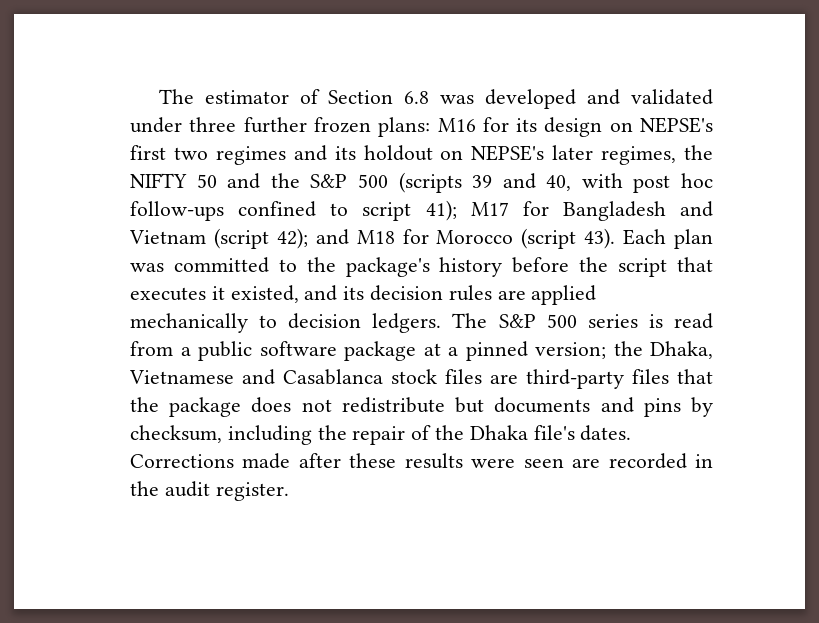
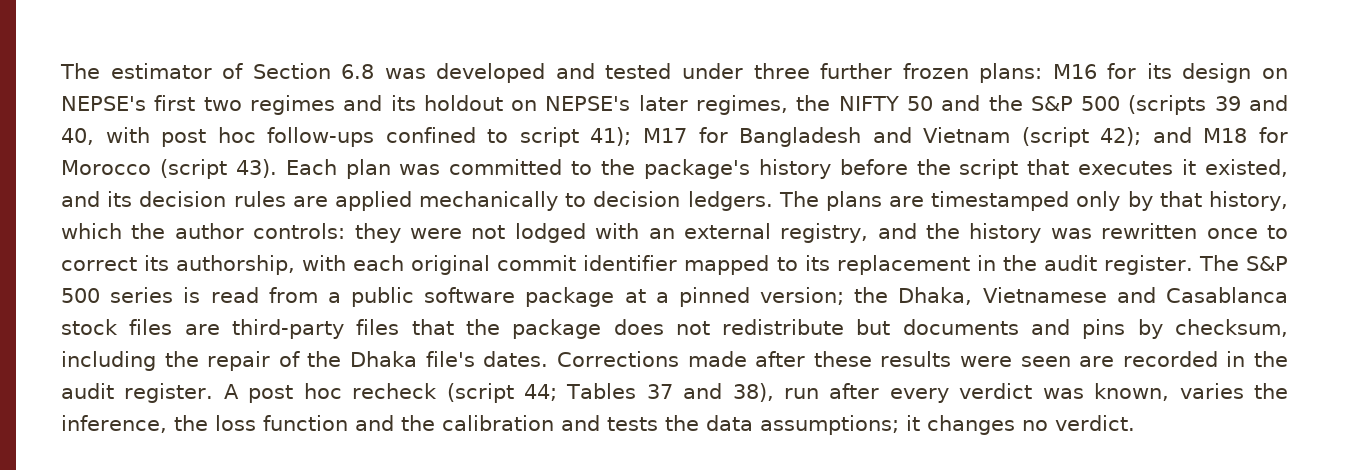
[630,89,713,105] validated -> [605,63,672,79] tested
(488, 320) none -> [825,191,1288,211] [61,223,1289,243] [61,255,1239,275] plans are timestamped only by that history, which the author controls: they were not lodged with an external registry, and the history was rewritten once to correct its authorship, with each original commit identifier mapped to its replacement in the audit register. The
(289, 491) none -> [223,383,1288,403] [61,415,1135,435] A post hoc recheck (script 44; Tables 37 and 38), run after every verdict was known, varies the inference, the loss function and the calibration and tests the data assumptions; it changes no verdict.

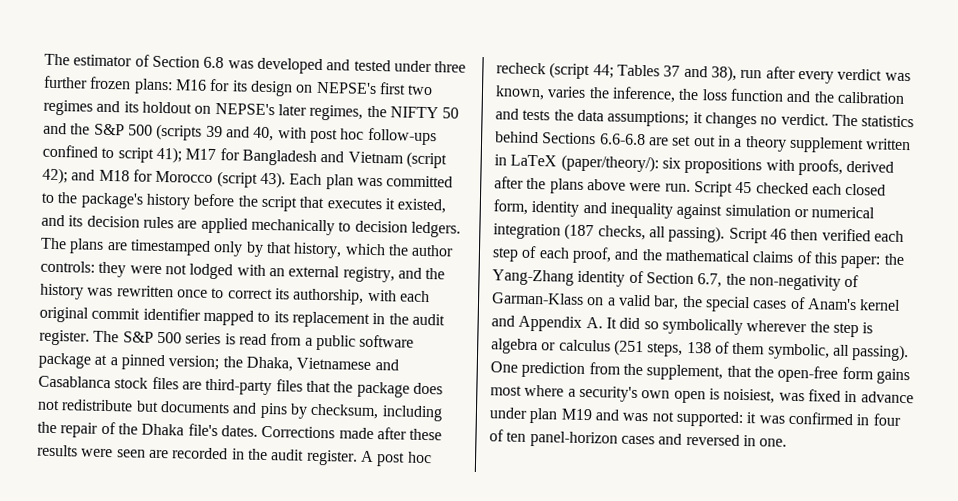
(1135, 423) none -> [831,114,915,128] [495,131,912,154] [494,154,895,176] [494,176,887,197] [493,199,876,220] [493,223,904,244] [492,245,905,269] [492,269,860,291] [492,292,902,313] [491,315,874,338] [491,338,910,362] [490,361,910,385] [490,384,914,404] [489,407,901,428] [489,429,788,448] The statistics behind Sections 6.6-6.8 are set out in a theory supplement written in LaTeX (paper/theory/): six propositions with proofs, derived after the plans above were run. Script 45 checked each closed form, identity and inequality against simulation or numerical integration (187 checks, all passing). Script 46 then verified each step of each proof, and the mathematical claims of this paper: the Yang-Zhang identity of Section 6.7, the non-negativity of Garman-Klass on a valid bar, the special cases of Anam's kernel and Appendix A. It did so symbolically wherever the step is algebra or calculus (251 steps, 138 of them symbolic, all passing). One prediction from the supplement, that the open-free form gains most where a security's own open is noisiest, was fixed in advance under plan M19 and was not supported: it was confirmed in four of ten panel-horizon cases and reversed in one.

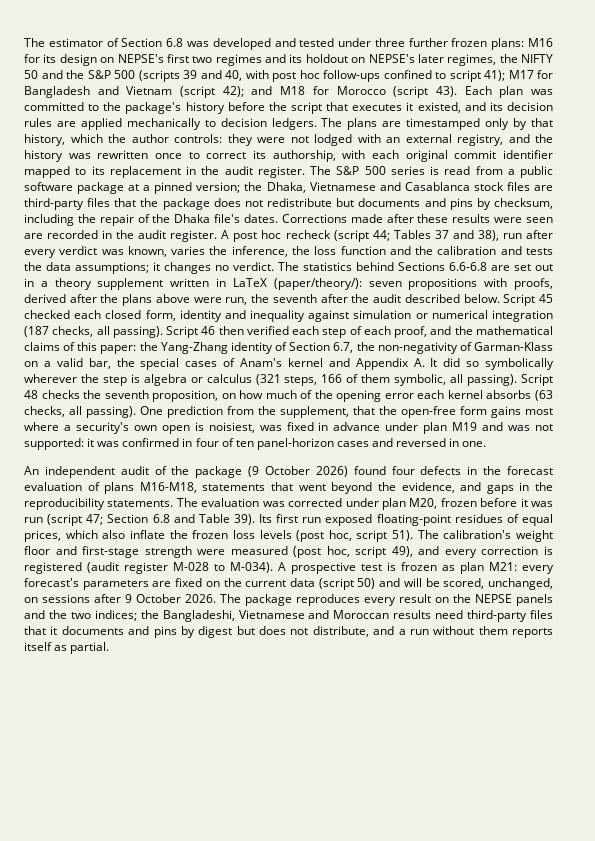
[661,157,681,169] six -> [368,281,402,287] seven
[664,183,691,192] run. -> [225,294,500,305] run, the seventh after the audit described below.
[613,339,712,357] (251 steps, 138 -> [255,374,343,386] (321 steps, 166
(910, 353) none -> [521,374,553,386] [24,390,553,402] [24,406,136,418] Script 48 checks the seventh proposition, on how much of the opening error each kernel absorbs (63 checks, all passing).
(788, 442) none -> [24,466,553,478] [24,482,554,494] [24,498,554,510] [24,514,553,526] [24,530,554,542] [24,546,554,558] [24,562,554,574] [24,578,554,590] [24,594,553,606] [24,610,554,622] [24,626,553,638] [24,642,110,654] // An independent audit of the package (9 October 2026) found four defects in the forecast evaluation of plans M16-M18, statements that went beyond the evidence, and gaps in the reproducibility statements. The evaluation was corrected under plan M20, frozen before it was run (script 47; Section 6.8 and Table 39). Its first run exposed floating-point residues of equal prices, which also inflate the frozen loss levels (post hoc, script 51). The calibration's weight floor and first-stage strength were measured (post hoc, script 49), and every correction is registered (audit register M-028 to M-034). A prospective test is frozen as plan M21: every forecast's parameters are fixed on the current data (script 50) and will be scored, unchanged, on sessions after 9 October 2026. The package reproduces every result on the NEPSE panels and the two indices; the Bangladeshi, Vietnamese and Moroccan results need third-party files that it documents and pins by digest but does not distribute, and a run without them reports itself as partial.

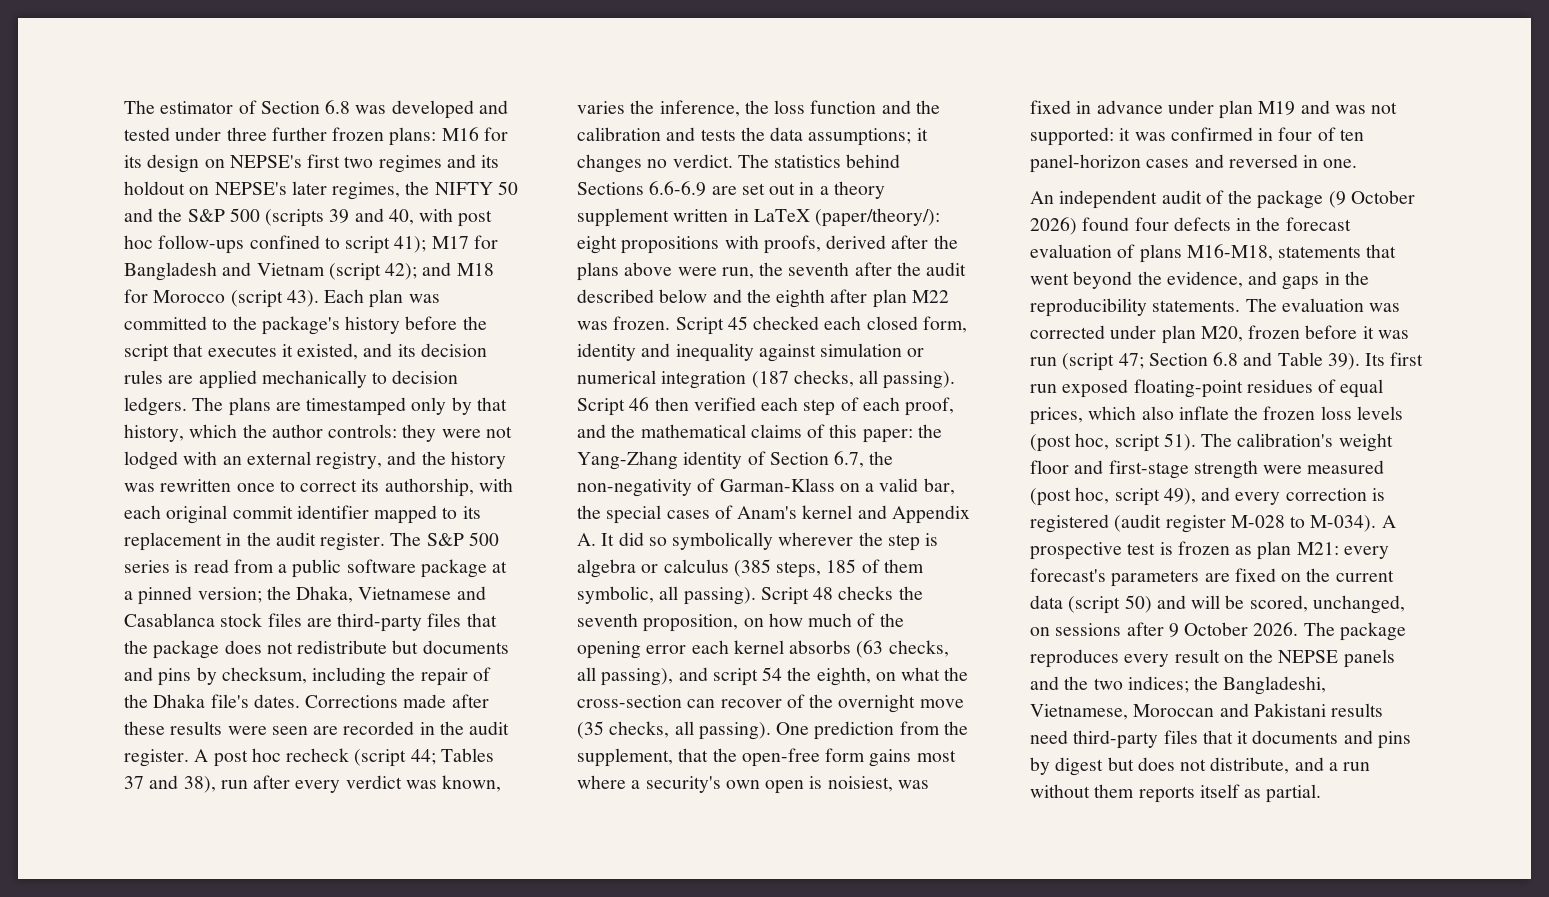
[449,262,487,271] 6.6-6.8 -> [649,181,707,196] 6.6-6.9
[368,281,402,287] seven -> [577,235,617,254] eight
[463,294,500,303] below. -> [659,289,949,308] [577,316,671,330] below and the eighth after plan M22 was frozen.
[255,374,343,386] (321 steps, 166 -> [733,559,857,578] (385 steps, 185
(82, 410) none -> [601,667,969,686] [577,694,964,713] [577,721,694,739] passing), and script 54 the eighth, on what the cross-section can recover of the overnight move (35 checks, all
[238,610,390,619] Vietnamese and Moroccan -> [1030,703,1326,720] Vietnamese, Moroccan and Pakistani

